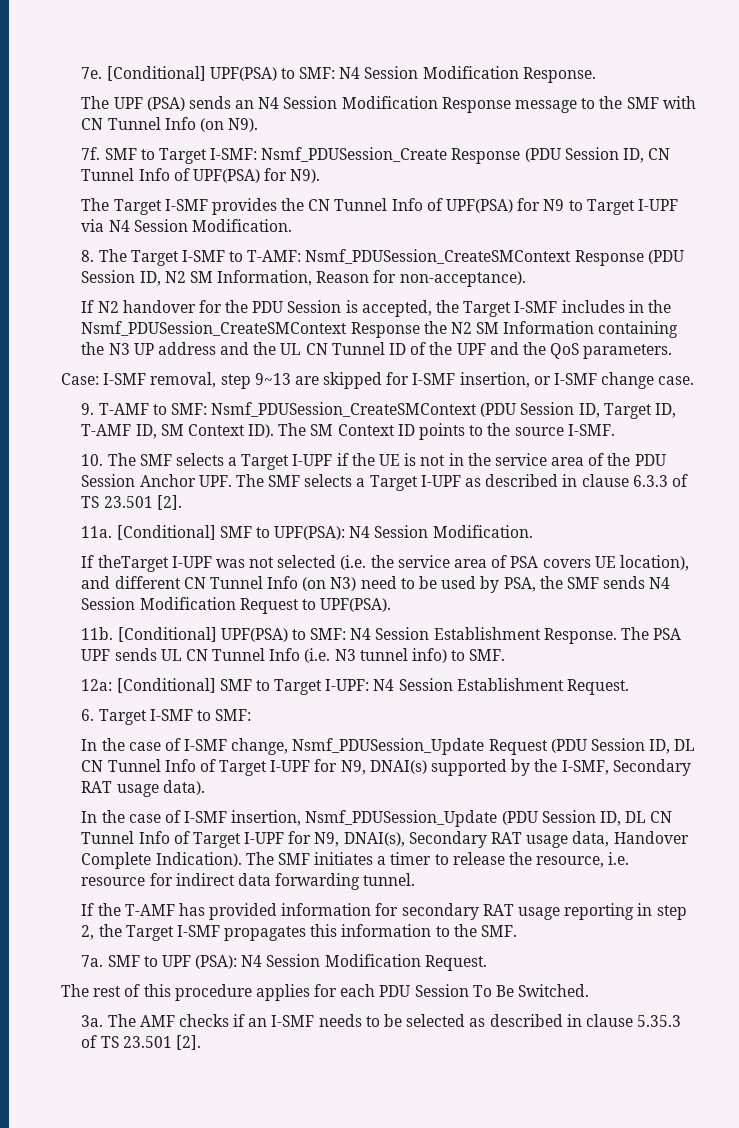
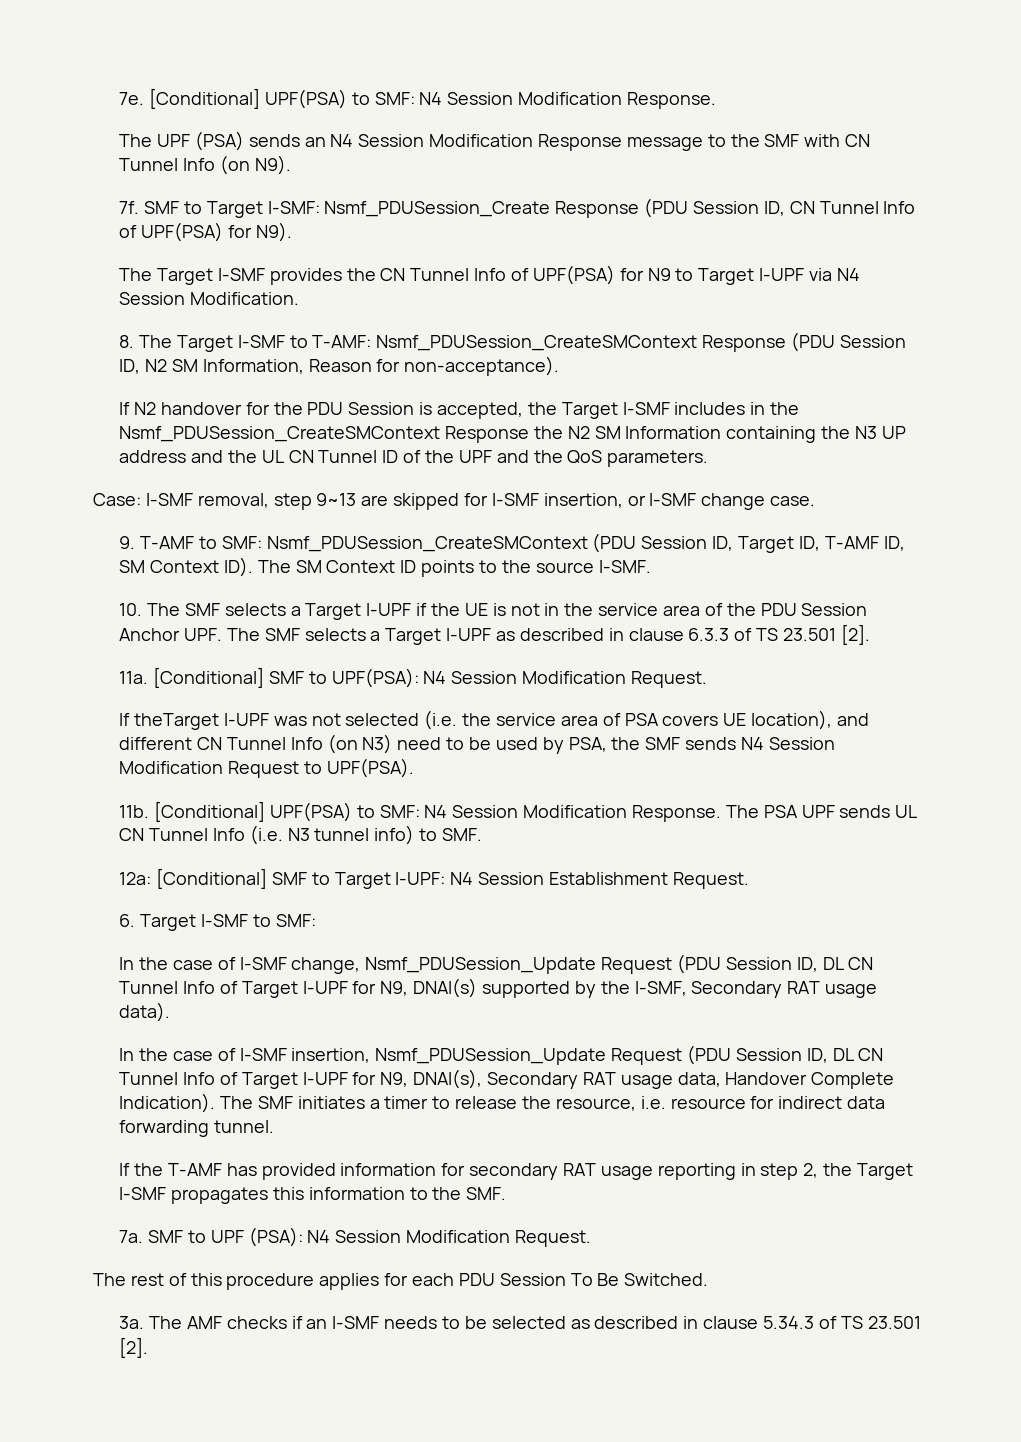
[432,525,533,538] Modification. -> [522,671,707,688] Modification Request.
[433,627,541,640] Establishment -> [523,805,628,818] Modification
(498, 818) none -> [611,1048,683,1065] Request
[637,1015,682,1027] 5.35.3 -> [762,1316,814,1329] 5.34.3

